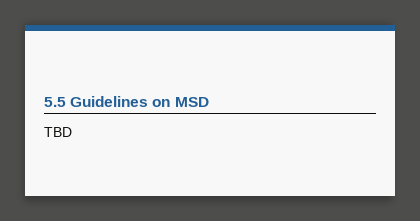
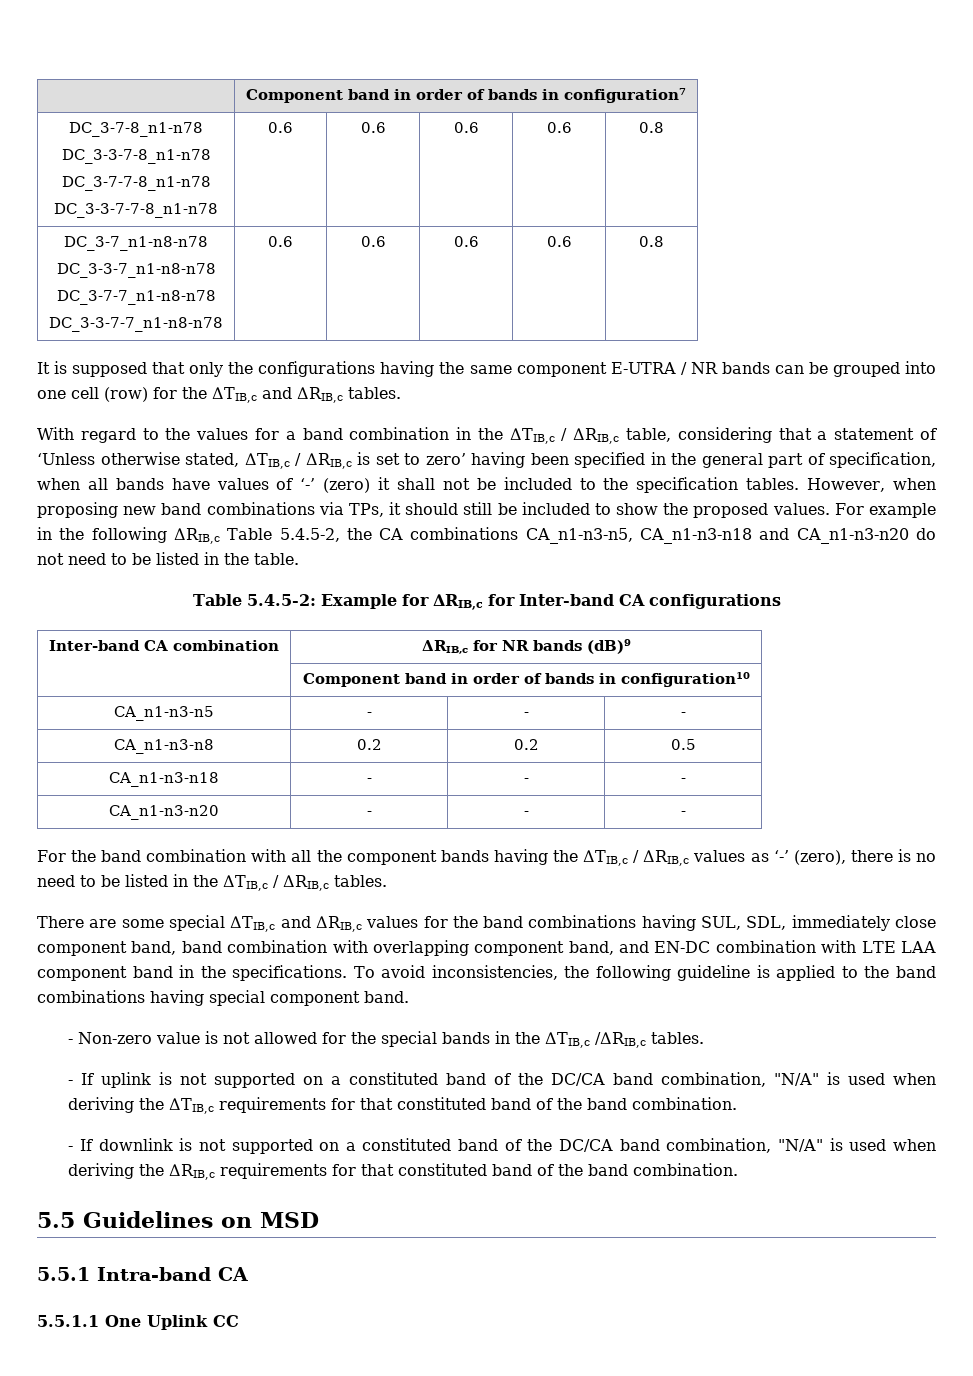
[44,96,209,107] [44,127,72,137] 5.5 Guidelines on MSD // TBD -> [246,88,686,103] [69,122,203,137] [61,149,211,164] [61,176,211,191] [54,203,218,218] [268,122,293,133] [360,122,386,133] [453,122,479,133] [546,122,572,133] [639,122,664,133] [64,236,208,251] [56,263,216,278] [56,290,216,305] [49,317,223,332] [268,236,293,247] [360,236,386,247] [453,236,479,247] [546,236,572,247] [639,236,664,247] [37,361,936,377] [37,387,401,403] [37,427,937,444] [37,452,936,469] [37,477,937,493] [37,502,936,518] [37,527,937,544] [37,552,299,565] [192,594,781,610] [49,640,279,651] [421,639,631,654] [302,672,750,687] [114,706,214,721] [366,712,372,717] [523,712,529,717] [680,712,686,717] [114,739,214,754] [356,739,382,750] [513,739,539,750] [670,739,696,750] [109,772,219,787] [366,778,372,783] [523,778,529,783] [680,778,686,783] [109,805,219,820] [366,811,372,816] [523,811,529,816] [680,811,686,816] [37,849,936,866] [37,874,387,891] [37,915,936,932] [37,940,936,956] [37,965,936,981] [37,990,409,1006] [68,1031,705,1048] [68,1072,937,1088] [68,1097,738,1114] [68,1138,936,1154] [68,1163,739,1180] [37,1211,319,1228] [37,1267,248,1281] [37,1315,239,1330] | Component band in order of bands in configuration7 // DC_3-7-8_n1-n78 // DC_3-3-7-8_n1-n78 // DC_3-7-7-8_n1-n78 // DC_3-3-7-7-8_n1-n78 | 0.6 | 0.6 | 0.6 | 0.6 | 0.8 // DC_3-7_n1-n8-n78 // DC_3-3-7_n1-n8-n78 // DC_3-7-7_n1-n8-n78 // DC_3-3-7-7_n1-n8-n78 | 0.6 | 0.6 | 0.6 | 0.6 | 0.8 // It is supposed that only the configurations having the same component E-UTRA / NR bands can be grouped into one cell (row) for the ΔTIB,c and ΔRIB,c tables. // With regard to the values for a band combination in the ΔTIB,c / ΔRIB,c table, considering that a statement of ‘Unless otherwise stated, ΔTIB,c / ΔRIB,c is set to zero’ having been specified in the general part of specification, when all bands have values of ‘-’ (zero) it shall not be included to the specification tables. However, when proposing new band combinations via TPs, it should still be included to show the proposed values. For example in the following ΔRIB,c Table 5.4.5-2, the CA combinations CA_n1-n3-n5, CA_n1-n3-n18 and CA_n1-n3-n20 do not need to be listed in the table. // Table 5.4.5-2: Example for ΔRIB,c for Inter-band CA configurations // Inter-band CA combination | ΔRIB,c for NR bands (dB)9 // | Component band in order of bands in configuration10 // CA_n1-n3-n5 | - | - | - // CA_n1-n3-n8 | 0.2 | 0.2 | 0.5 // CA_n1-n3-n18 | - | - | - // CA_n1-n3-n20 | - | - | - // For the band combination with all the component bands having the ΔTIB,c / ΔRIB,c values as ‘-’ (zero), there is no need to be listed in the ΔTIB,c / ΔRIB,c tables. // There are some special ΔTIB,c and ΔRIB,c values for the band combinations having SUL, SDL, immediately close component band, band combination with overlapping component band, and EN-DC combination with LTE LAA component band in the specifications. To avoid inconsistencies, the following guideline is applied to the band combinations having special component band. // - Non-zero value is not allowed for the special bands in the ΔTIB,c /ΔRIB,c tables. // - If uplink is not supported on a constituted band of the DC/CA band combination, "N/A" is used when deriving the ΔTIB,c requirements for that constituted band of the band combination. // - If downlink is not supported on a constituted band of the DC/CA band combination, "N/A" is used when deriving the ΔRIB,c requirements for that constituted band of the band combination. // 5.5 Guidelines on MSD // 5.5.1 Intra-band CA // 5.5.1.1 One Uplink CC

